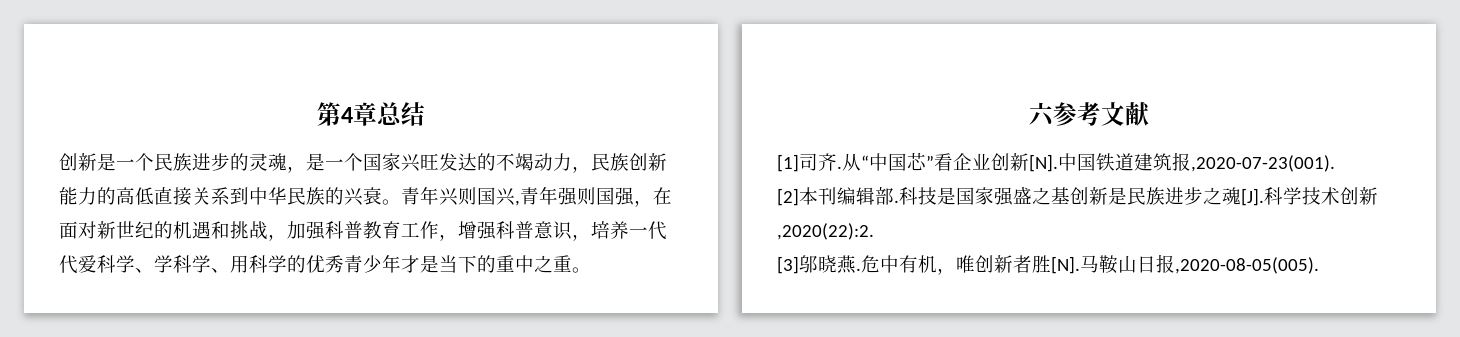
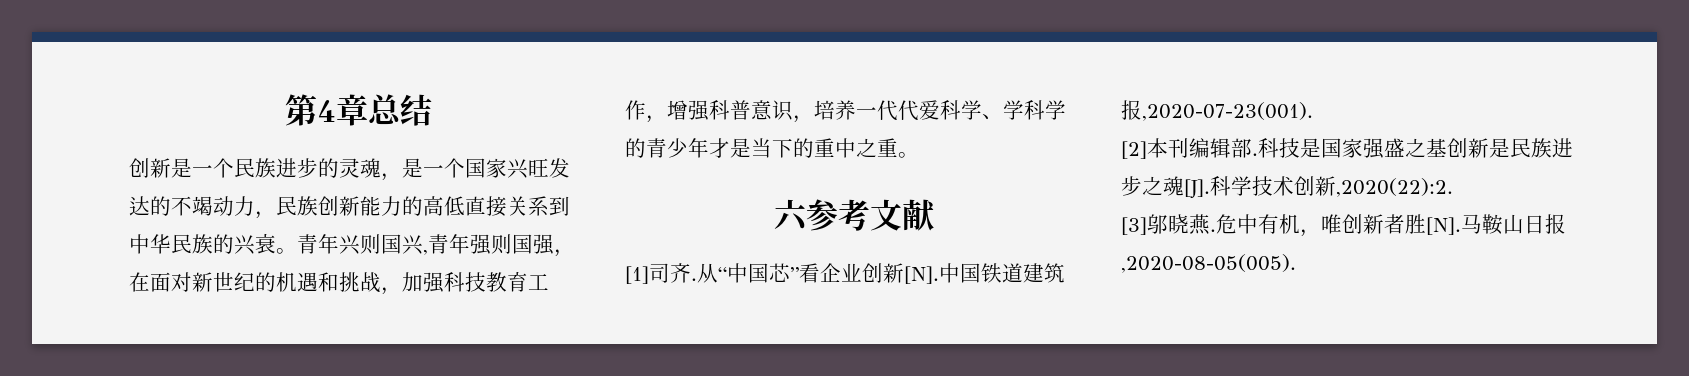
[344,221,363,239] 普 -> [465,272,486,292] 技
[211,255,344,273] 、用科学的优秀 -> [625,138,646,158] 的

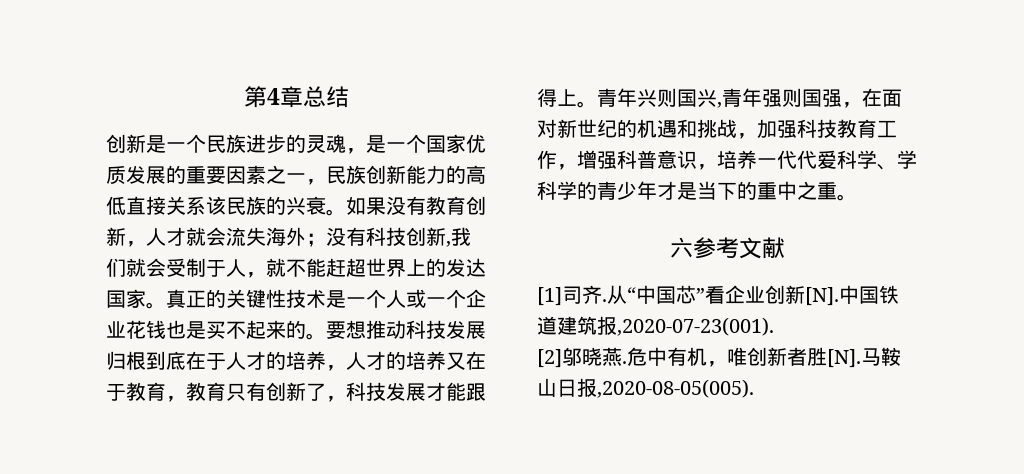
[507,158,570,179] [129,196,255,216] 兴旺发达的不竭动力 -> [466,134,486,153] [106,165,306,184] 优质发展的重要因素之一
[549,196,570,216] [129,234,171,254] 到中华 -> [206,196,226,215] 该
(297, 251) none -> [346,196,486,215] [106,227,471,247] [106,258,486,278] [106,289,486,309] [106,320,486,340] [106,351,486,371] [106,382,486,402] [537,88,597,108] 如果没有教育创新，人才就会流失海外；没有科技创新,我们就会受制于人，就不能赶超世界上的发达国家。真正的关键性技术是一个人或一个企业花钱也是买不起来的。要想推动科技发展归根到底在于人才的培养，人才的培养又在于教育，教育只有创新了，科技发展才能跟得上。
[1147,138,1573,159] [1121,176,1454,199] [1121,217,1147,235] 本刊编辑部.科技是国家强盛之基创新是民族进步之魂[J].科学技术创新,2020(22):2. // [3] -> (562, 358) none

